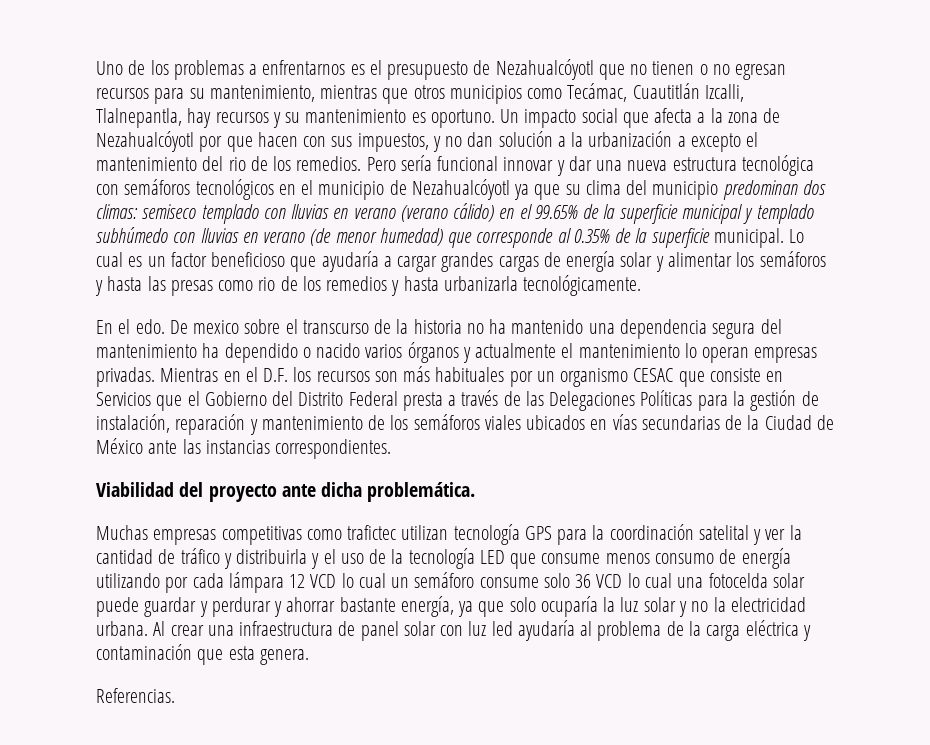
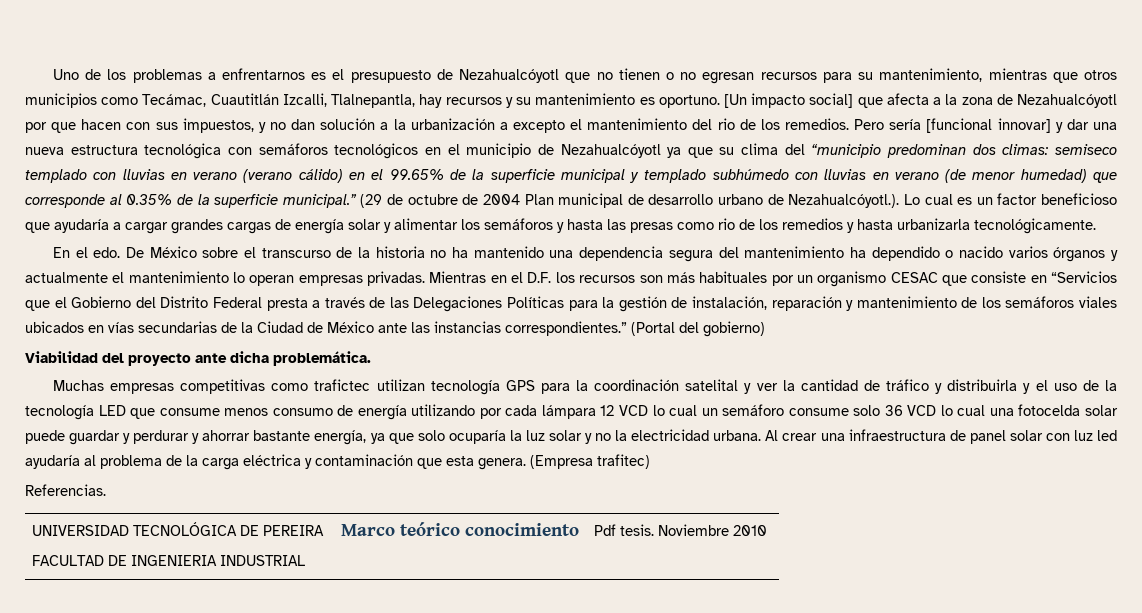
[500,108,618,128] Un impacto social -> [723,93,854,108] [Un impacto social]
[437,156,554,171] funcional innovar -> [926,118,1051,133] [funcional innovar]
[652,181,719,200] municipio -> [811,144,882,158] “municipio
[713,228,784,248] municipal. -> [282,193,900,208] municipal.” (29 de octubre de 2004 Plan municipal de desarrollo urbano de Nezahualcóyotl.).
[193,320,240,334] mexico -> [149,246,197,258] México
[96,392,151,406] Servicios -> [1050,271,1117,283] “Servicios
[275,439,392,459] correspondientes. -> [505,321,765,337] correspondientes.” (Portal del gobierno)
(309, 657) none -> [530,454,650,469] (Empresa trafitec)
(175, 695) none -> [31,522,324,536] [31,555,305,566] [340,522,579,536] [593,524,767,536] // UNIVERSIDAD TECNOLÓGICA DE PEREIRA // FACULTAD DE INGENIERIA INDUSTRIAL | Marco teórico conocimiento | Pdf tesis. Noviembre 2010

